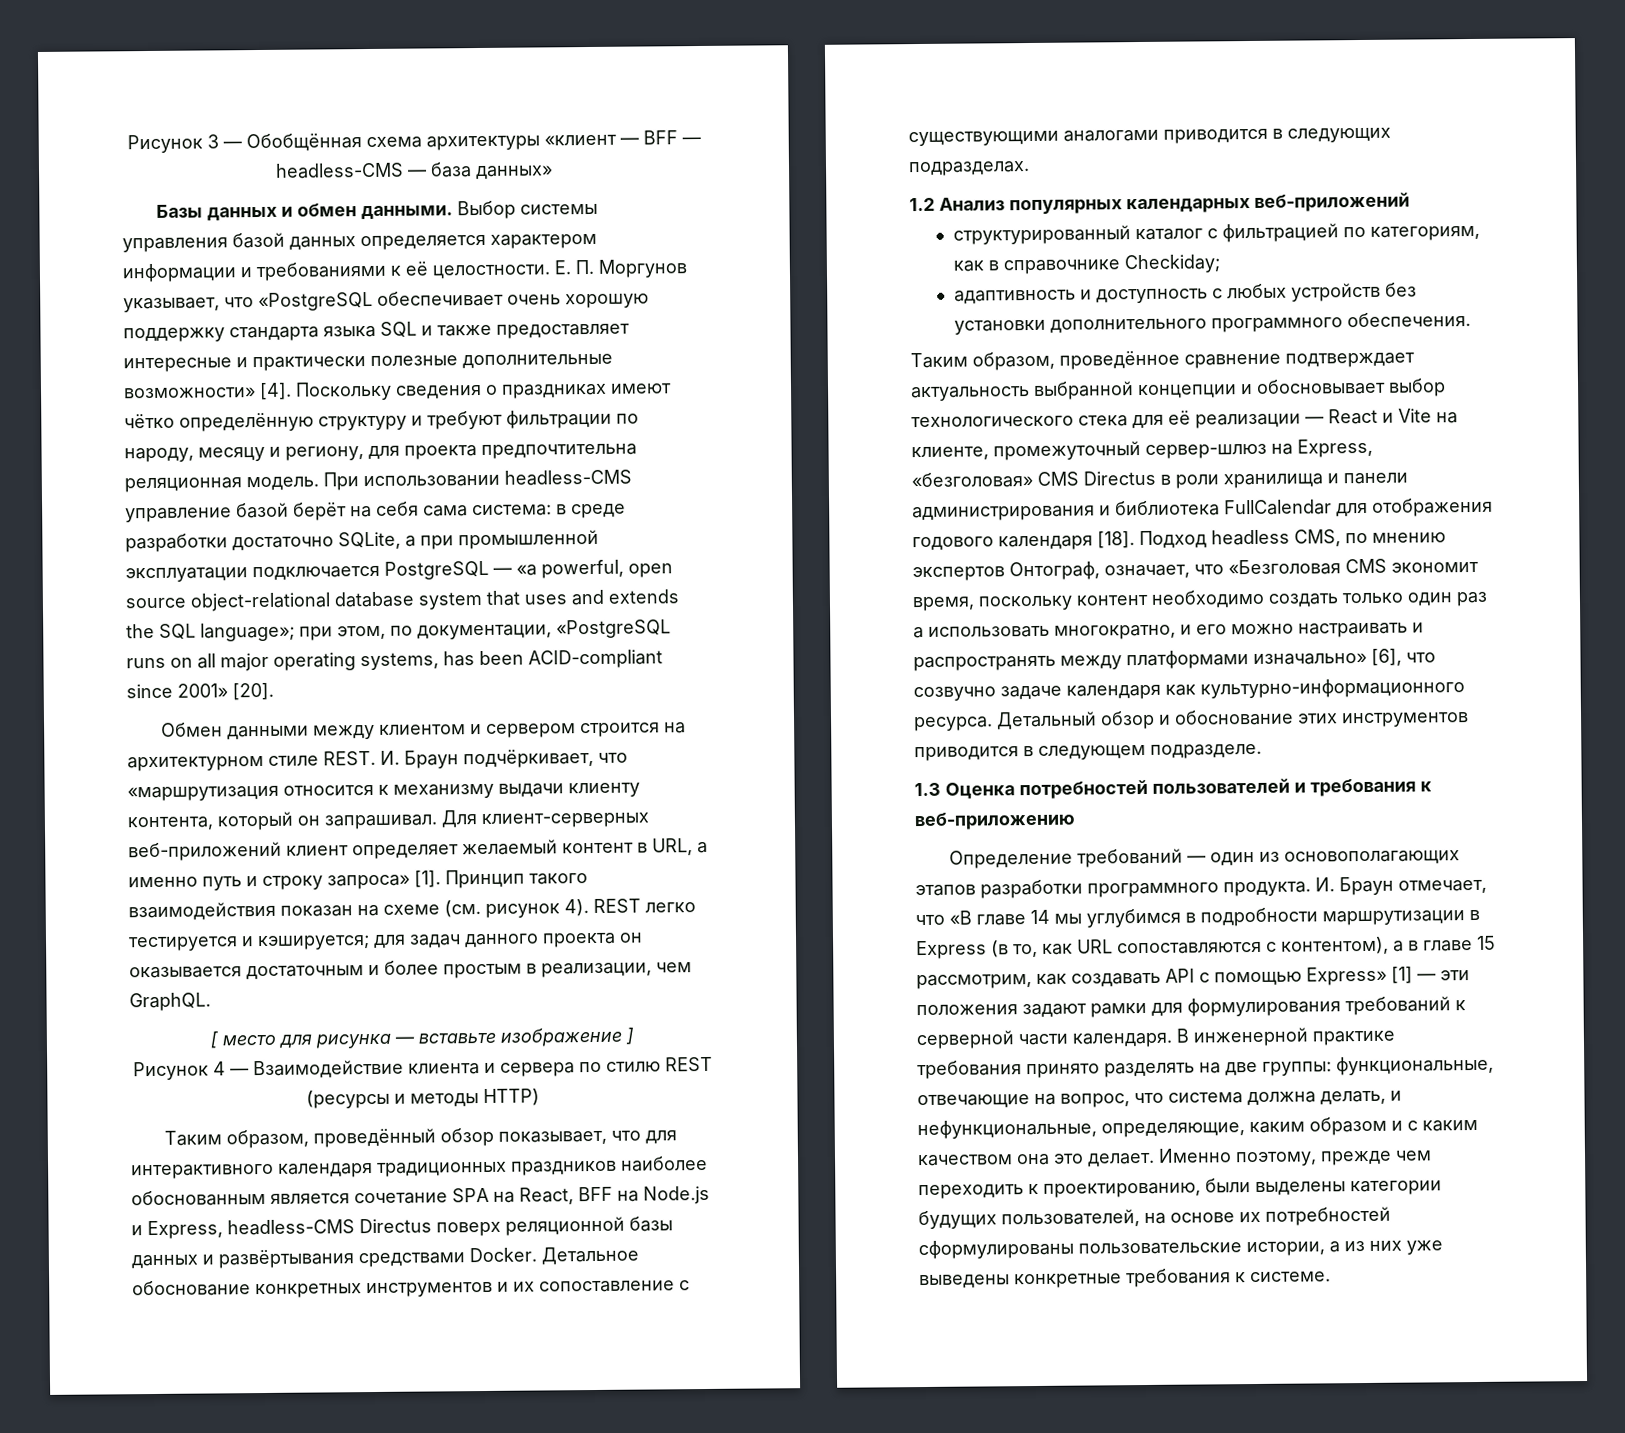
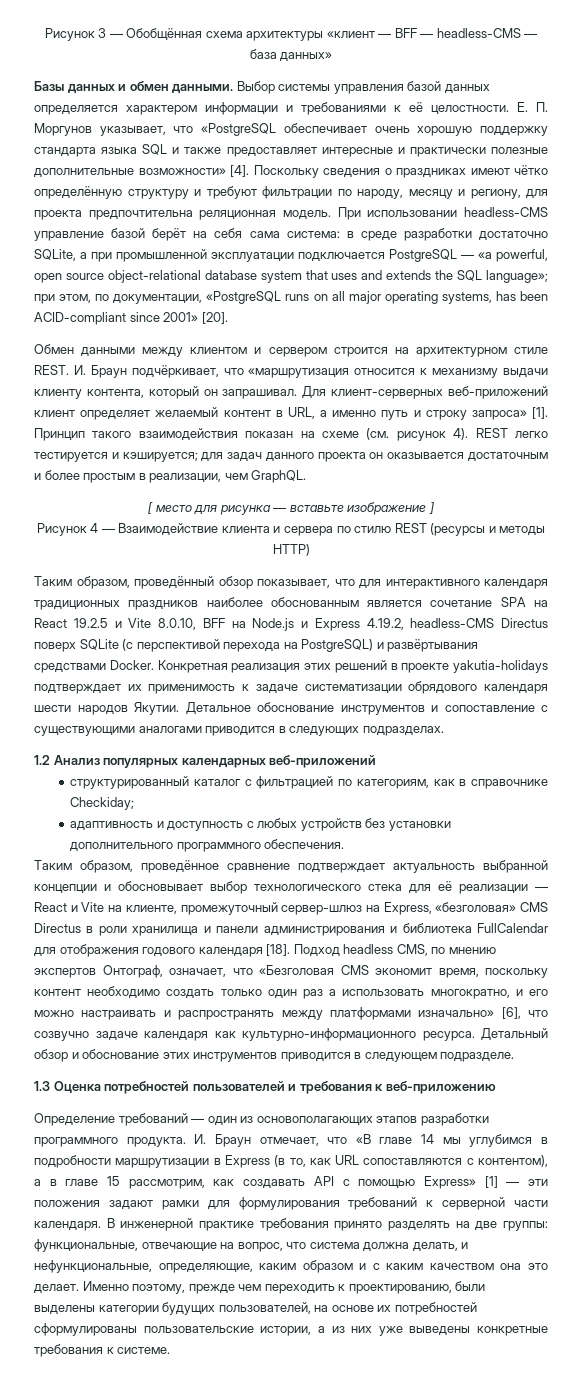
[519,1187,574,1205] React, -> [34,618,196,630] React 19.2.5 и Vite 8.0.10,
[147,1220,223,1240] Express, -> [314,618,404,631] Express 4.19.2,
[505,1216,673,1236] [131,1247,537,1269] реляционной базы данных и развёртывания средствами Docker. -> [79,639,479,652] [34,660,548,673] [34,681,548,694] [34,702,179,715] SQLite (с перспективой перехода на PostgreSQL) и развёртывания средствами Docker. Конкретная реализация этих решений в проекте yakutia-holidays подтверждает их применимость к задаче систематизации обрядового календаря шести народов Якутии.
[255,1283,362,1299] конкретных -> (334, 707) none
[513,1281,535,1292] их -> (438, 708) none

